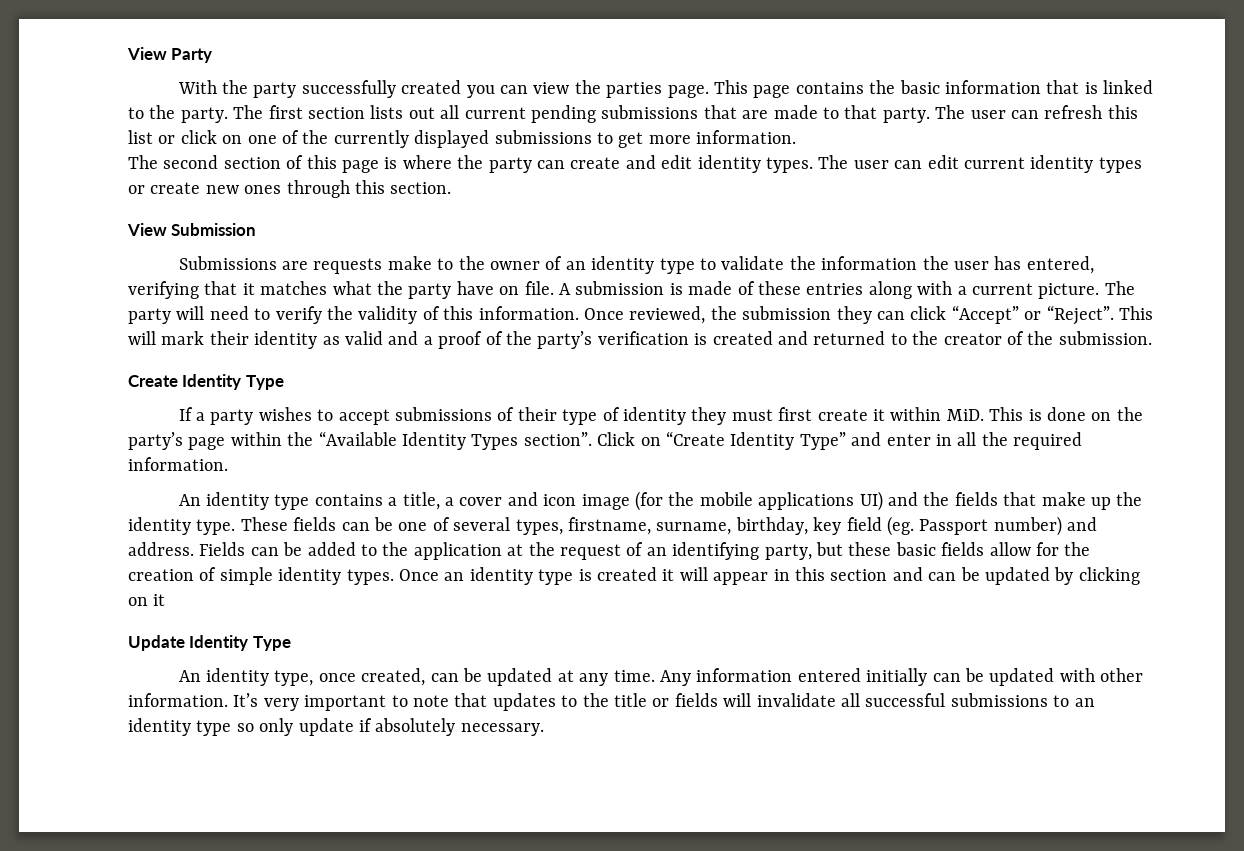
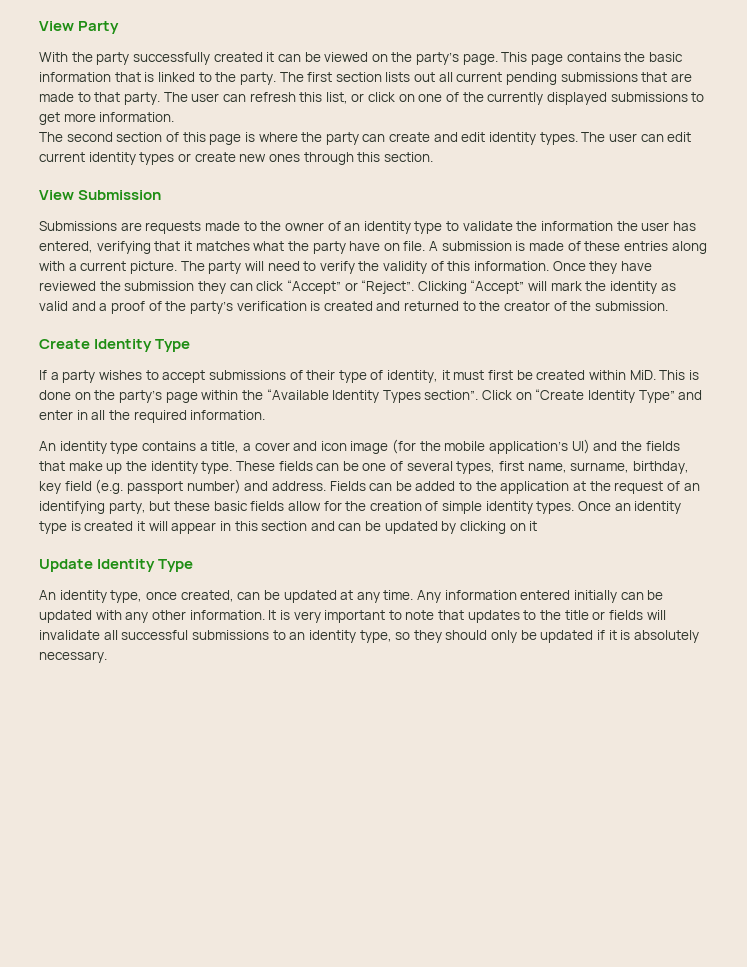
[466,80,663,98] you can view the parties -> [266,52,460,65] it can be viewed on the party’s
[128,130,153,144] list -> [325,92,348,104] list,
[387,256,432,270] make -> [204,221,240,231] made
[629,306,706,324] reviewed, -> [589,261,652,274] [39,281,96,291] they have reviewed
[1118,306,1153,320] This -> [417,280,525,294] Clicking “Accept”
[209,331,249,345] their -> [585,281,607,291] the
[622,407,885,425] identity they must first create it -> [387,370,586,383] identity, it must first be created
[758,492,855,510] applications -> [489,441,569,454] application’s
[567,517,651,535] firstname, -> [499,461,567,473] first name,
[886,516,989,536] (eg. Passport -> [95,479,183,494] (e.g. passport
(1095, 675) none -> [125,612,149,623] any
[233,693,259,707] It’s -> [268,610,290,620] It is
[196,718,372,736] type so only update if -> [359,630,631,643] type, so they should only be updated if it is

